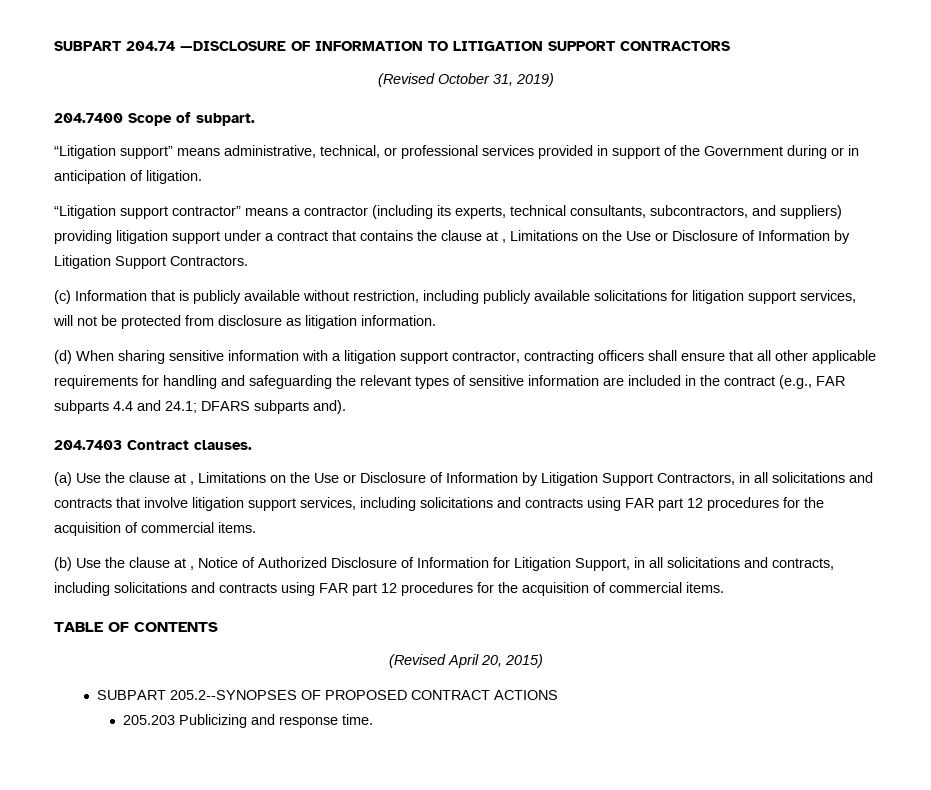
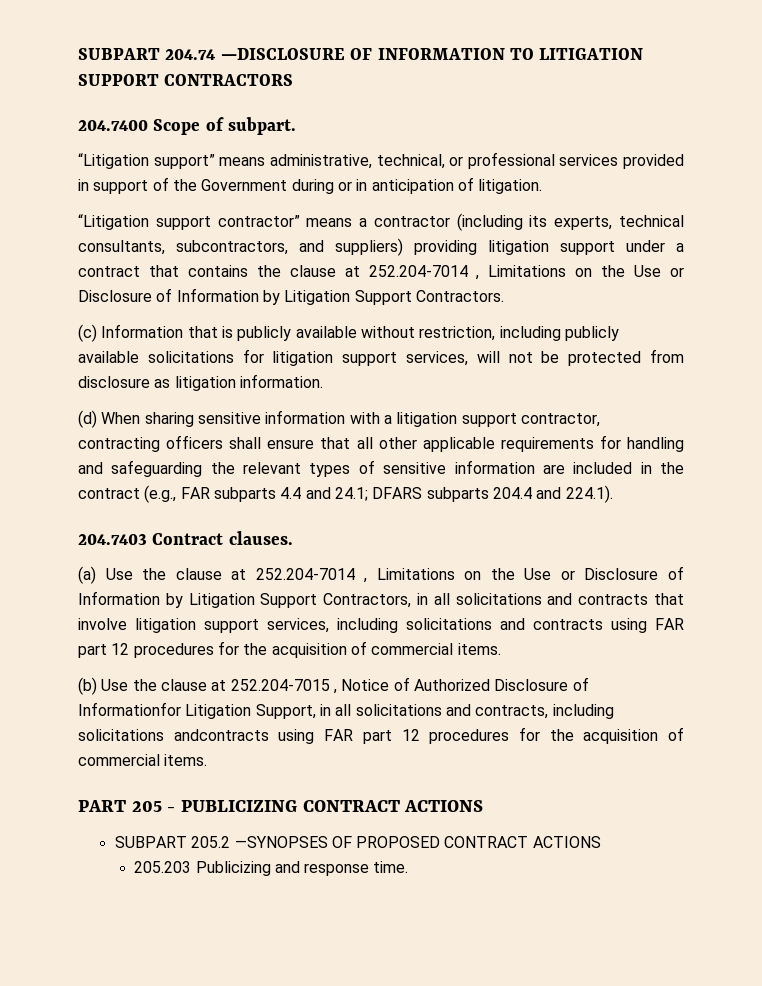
[378,73,554,87] // (Revised October 31, 2019) -> (294, 80) none
(498, 236) none -> [368,265,468,277] 252.204-7014
[313,400,346,414] and). -> [492,485,613,503] 204.4 and 224.1).
(186, 478) none -> [255,568,355,580] 252.204-7014
(186, 563) none -> [230,679,330,691] 252.204-7015
[417,557,510,568] Information for -> [78,702,181,716] Informationfor
[191,582,277,593] and contracts -> [173,729,269,741] andcontracts
[54,622,218,632] [389,654,543,668] [96,690,297,700] TABLE OF CONTENTS // (Revised April 20, 2015) // SUBPART 205.2--SYNOPSES -> [78,800,484,812] [114,836,328,848] PART 205 - PUBLICIZING CONTRACT ACTIONS // SUBPART 205.2 —SYNOPSES

